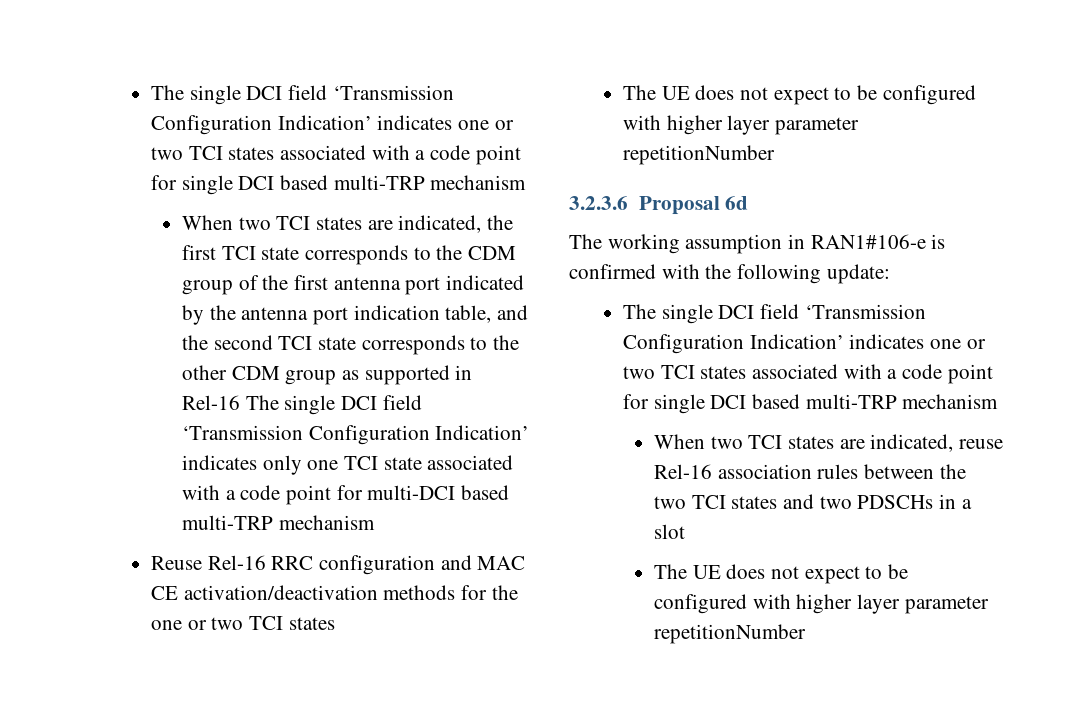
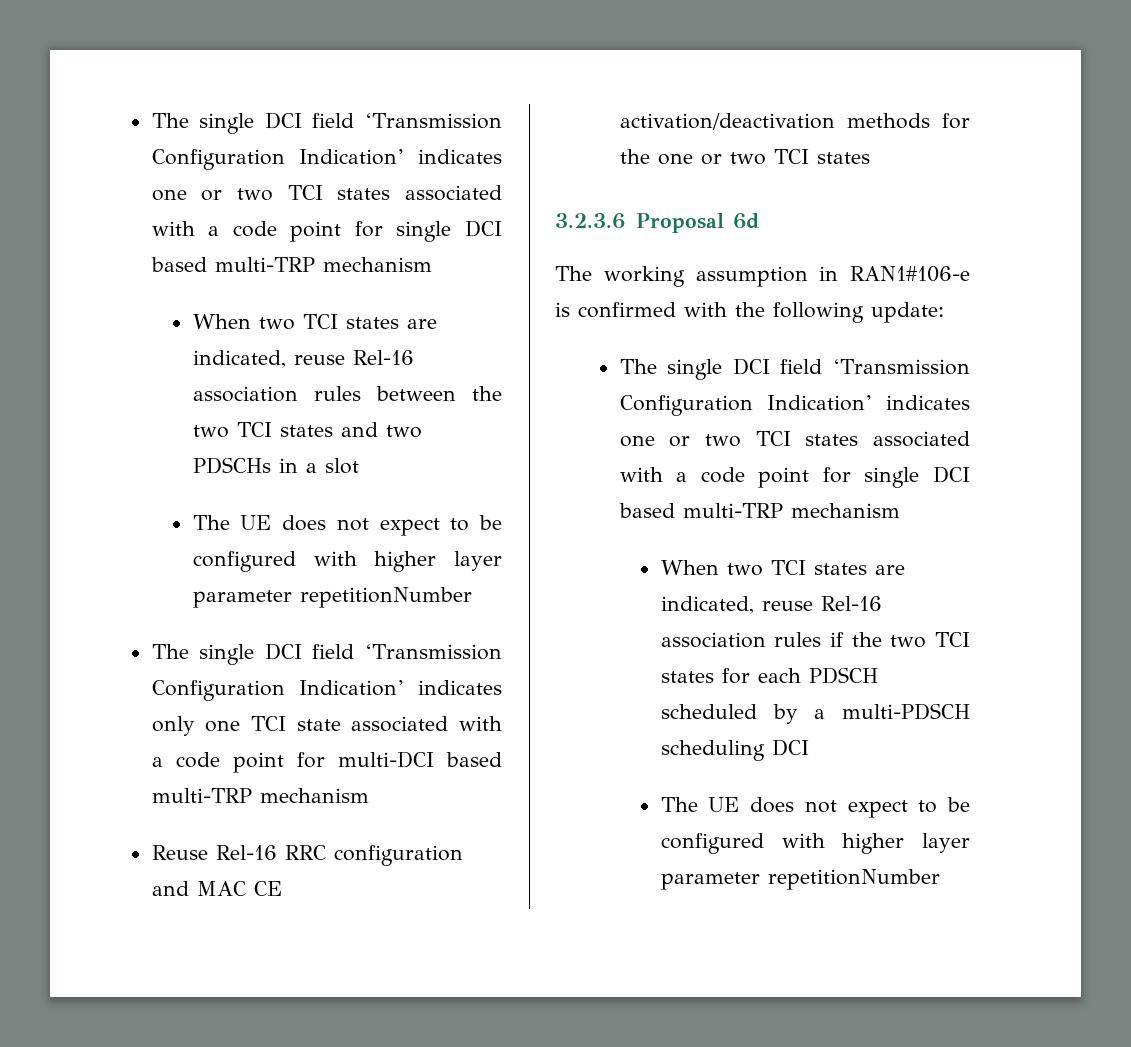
[181,215,513,233] [181,245,516,265] [181,275,524,295] [181,305,528,325] [181,335,519,355] [181,365,473,385] [181,395,422,415] [181,425,530,445] [181,455,514,475] [181,485,509,505] [181,515,375,530] [150,555,526,575] [150,585,518,600] [150,616,335,630] [622,85,976,105] [622,115,859,135] [622,145,775,165] [569,196,749,215] [569,234,946,254] [569,264,890,284] [622,304,926,324] [622,334,986,354] [622,364,993,384] [622,394,999,414] // When two TCI states are indicated, the first TCI state corresponds to the CDM group of the first antenna port indicated by the antenna port indication table, and the second TCI state corresponds to the other CDM group as supported in Rel-16 The single DCI field ‘Transmission Configuration Indication’ indicates only one TCI state associated with a code point for multi-DCI based multi-TRP mechanism // Reuse Rel-16 RRC configuration and MAC CE activation/deactivation methods for the one or two TCI states // The UE does not expect to be configured with higher layer parameter repetitionNumber // 3.2.3.6 Proposal 6d // The working assumption in RAN1#106-e is confirmed with the following update: // The single DCI field ‘Transmission Configuration Indication’ indicates one or two TCI states associated with a code point for single DCI based multi-TRP mechanism -> (432, 264) none
(806, 634) none -> [151,643,503,665] [151,680,502,701] [151,716,502,736] [151,751,502,773] [151,788,369,803] [151,845,463,866] [151,881,282,896] [619,113,970,130] [619,149,870,165] [555,213,759,233] [555,266,970,287] [555,302,944,323] [619,358,971,380] [619,395,970,416] [619,431,970,447] [619,466,970,488] [618,503,900,518] [660,560,905,576] [660,596,882,614] [660,632,970,648] [660,667,878,684] [660,703,970,724] [660,739,809,761] [660,797,970,818] [660,833,970,854] [660,869,940,890] // The single DCI field ‘Transmission Configuration Indication’ indicates only one TCI state associated with a code point for multi-DCI based multi-TRP mechanism // Reuse Rel-16 RRC configuration and MAC CE activation/deactivation methods for the one or two TCI states // 3.2.3.6 Proposal 6d // The working assumption in RAN1#106-e is confirmed with the following update: // The single DCI field ‘Transmission Configuration Indication’ indicates one or two TCI states associated with a code point for single DCI based multi-TRP mechanism // When two TCI states are indicated, reuse Rel-16 association rules if the two TCI states for each PDSCH scheduled by a multi-PDSCH scheduling DCI // The UE does not expect to be configured with higher layer parameter repetitionNumber

